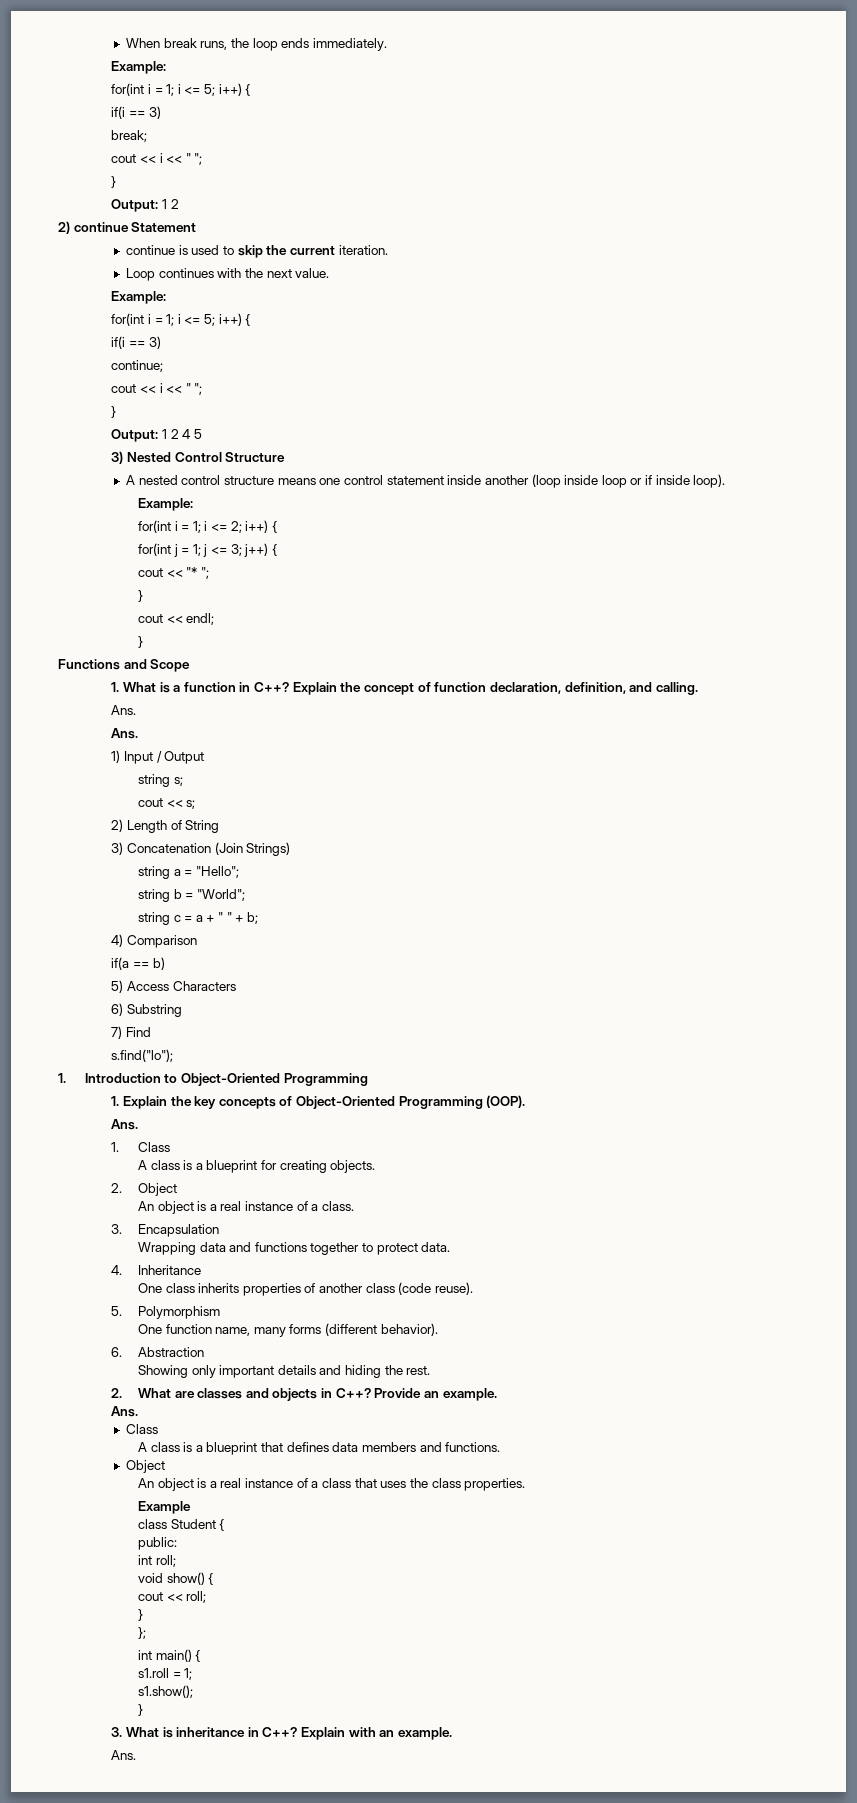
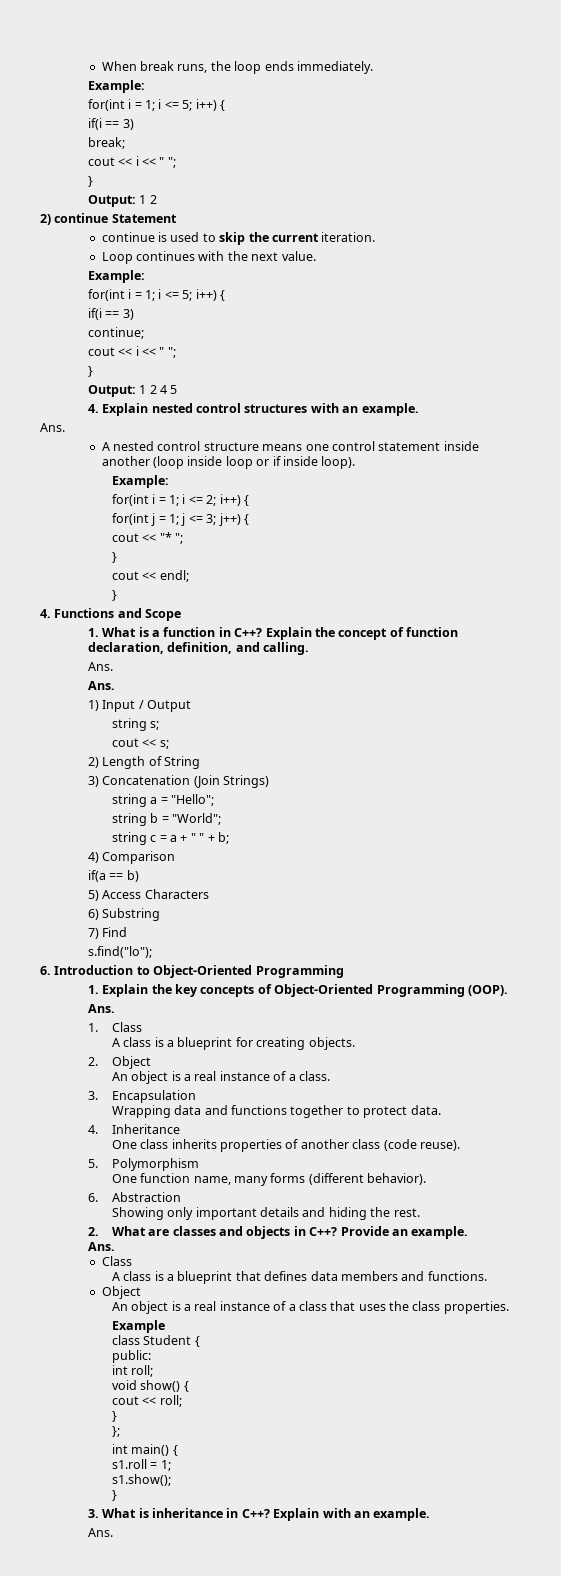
[111,451,286,464] 3) Nested Control Structure -> [87,403,419,416] [40,423,65,432] 4. Explain nested control structures with an example. // Ans.
(143, 642) none -> [40,609,51,618] 4.
[58,1073,66,1083] 1. -> [40,966,51,975] 6.

